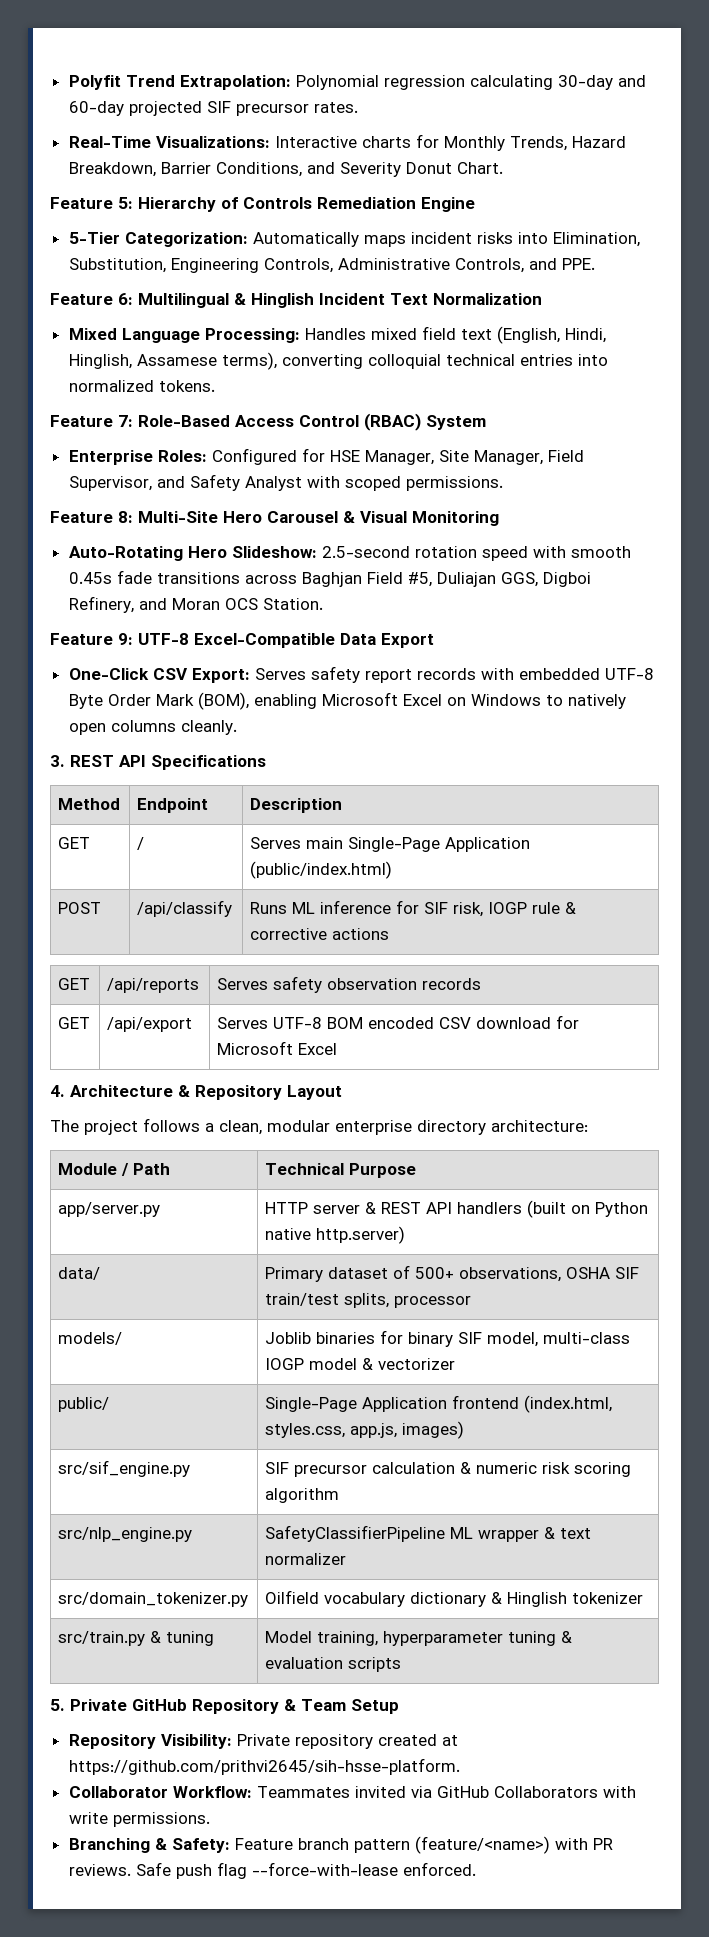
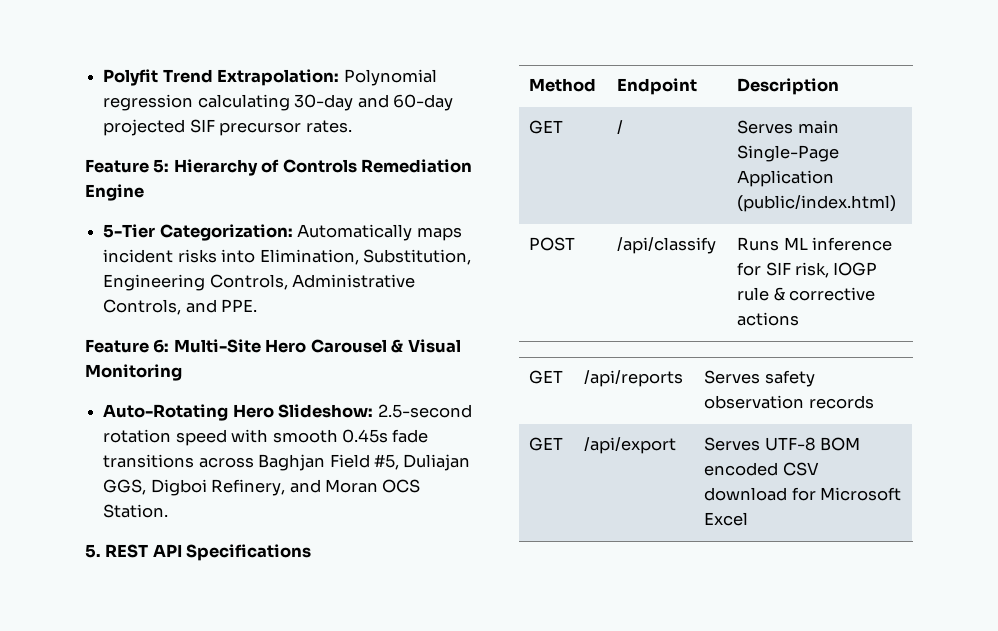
[68,134,626,151] [68,162,503,177] // Real-Time Visualizations: Interactive charts for Monthly Trends, Hazard Breakdown, Barrier Conditions, and Severity Donut Chart. -> (352, 126) none
[138,293,542,308] [68,326,606,344] [68,352,608,370] [68,380,215,392] [50,413,486,431] [68,448,584,465] [68,474,503,491] [50,511,133,523] Multilingual & Hinglish Incident Text Normalization // Mixed Language Processing: Handles mixed field text (English, Hindi, Hinglish, Assamese terms), converting colloquial technical entries into normalized tokens. // Feature 7: Role-Based Access Control (RBAC) System // Enterprise Roles: Configured for HSE Manager, Site Manager, Field Supervisor, and Safety Analyst with scoped permissions. // Feature 8: -> (170, 346) none
[50,633,434,648] [68,666,654,683] [68,692,626,710] [68,720,237,735] [50,755,65,767] Feature 9: UTF-8 Excel-Compatible Data Export // One-Click CSV Export: Serves safety report records with embedded UTF-8 Byte Order Mark (BOM), enabling Microsoft Excel on Windows to natively open columns cleanly. // 3. -> [85,544,101,558] 5.
[50,1085,342,1100] [50,1118,588,1135] [58,1163,171,1176] [265,1163,417,1178] [58,1202,161,1217] [265,1200,649,1218] [265,1226,406,1244] [58,1267,101,1280] [265,1265,640,1282] [265,1293,472,1308] [58,1332,123,1345] [265,1330,631,1347] [265,1358,456,1370] [58,1397,110,1412] [265,1395,613,1413] [265,1421,465,1439] [58,1460,191,1477] [265,1462,632,1477] [265,1488,340,1503] [58,1527,193,1542] [265,1525,592,1542] [265,1553,347,1565] [58,1592,249,1607] [265,1590,644,1607] [58,1631,215,1646] [265,1631,573,1646] [265,1657,402,1672] [50,1699,399,1714] [68,1734,458,1749] [68,1758,460,1775] [68,1786,636,1798] [68,1812,210,1827] [68,1836,613,1854] [68,1862,476,1879] // 4. Architecture & Repository Layout // The project follows a clean, modular enterprise directory architecture: // Module / Path | Technical Purpose // app/server.py | HTTP server & REST API handlers (built on Python native http.server) // data/ | Primary dataset of 500+ observations, OSHA SIF train/test splits, processor // models/ | Joblib binaries for binary SIF model, multi-class IOGP model & vectorizer // public/ | Single-Page Application frontend (index.html, styles.css, app.js, images) // src/sif_engine.py | SIF precursor calculation & numeric risk scoring algorithm // src/nlp_engine.py | SafetyClassifierPipeline ML wrapper & text normalizer // src/domain_tokenizer.py | Oilfield vocabulary dictionary & Hinglish tokenizer // src/train.py & tuning | Model training, hyperparameter tuning & evaluation scripts // 5. Private GitHub Repository & Team Setup // Repository Visibility: Private repository created at https://github.com/prithvi2645/sih-hsse-platform. // Collaborator Workflow: Teammates invited via GitHub Collaborators with write permissions. // Branching & Safety: Feature branch pattern (feature/<name>) with PR reviews. Safe push flag --force-with-lease enforced. -> (749, 519) none

